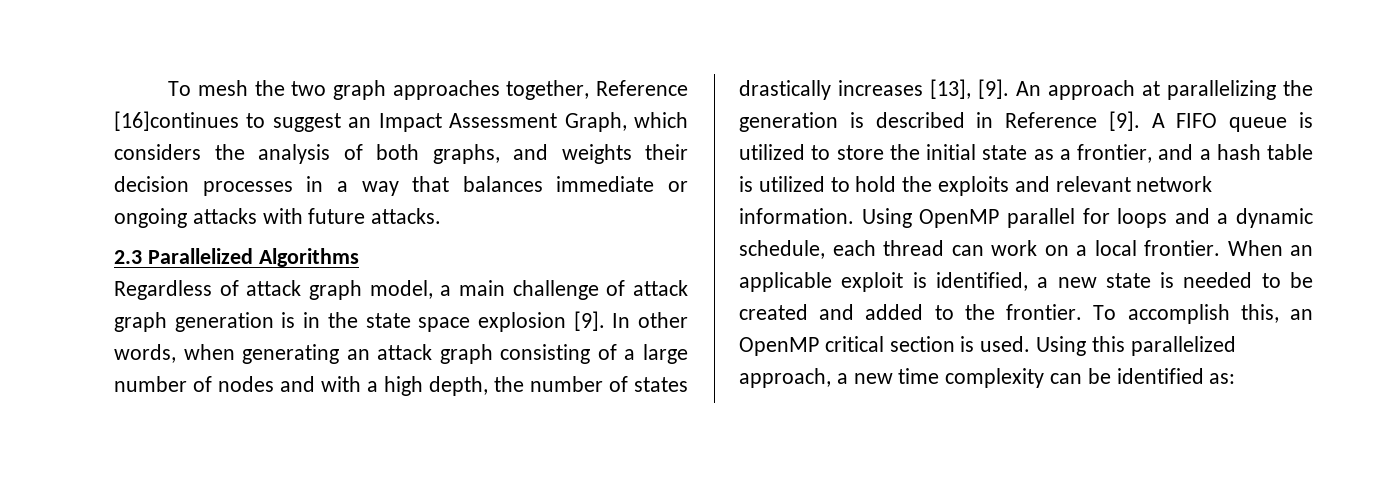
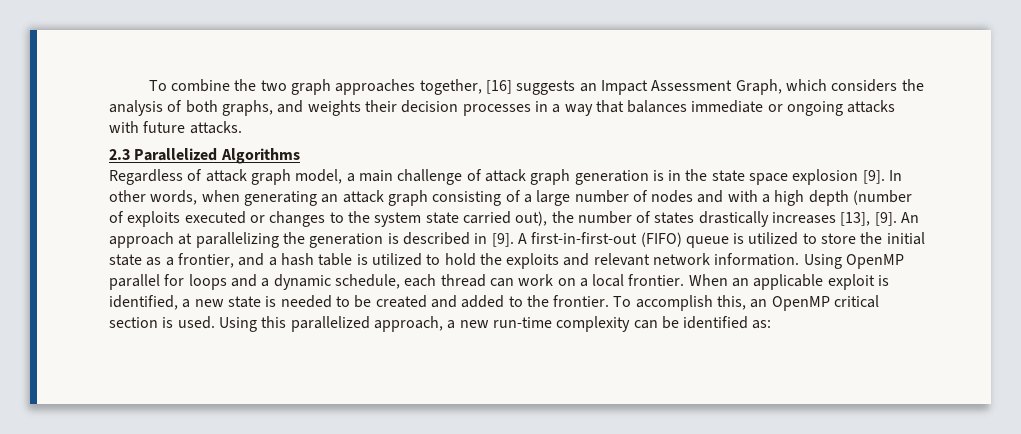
[168,80,249,96] To mesh -> [148,79,231,92] To combine
[596,80,688,96] [114,111,341,132] Reference [16]continues to suggest -> [486,80,576,95] [16] suggests
[429,376,488,396] depth, -> [808,190,913,206] [109,211,548,227] depth (number of exploits executed or changes to the system state carried out),
[1005,112,1098,128] Reference -> (488, 238) none
[1176,113,1218,128] FIFO -> [531,232,682,247] first-in-first-out (FIFO)
[898,368,940,384] time -> [492,317,552,328] run-time

